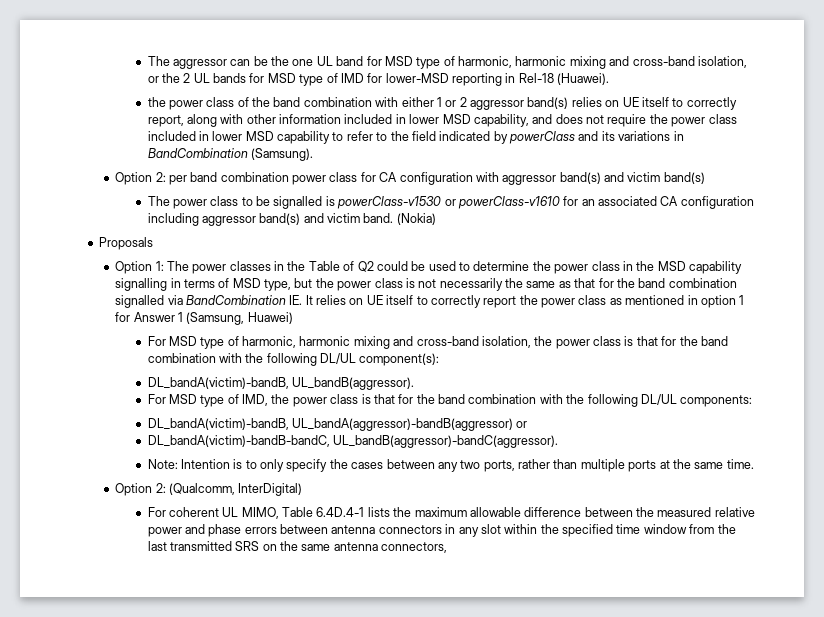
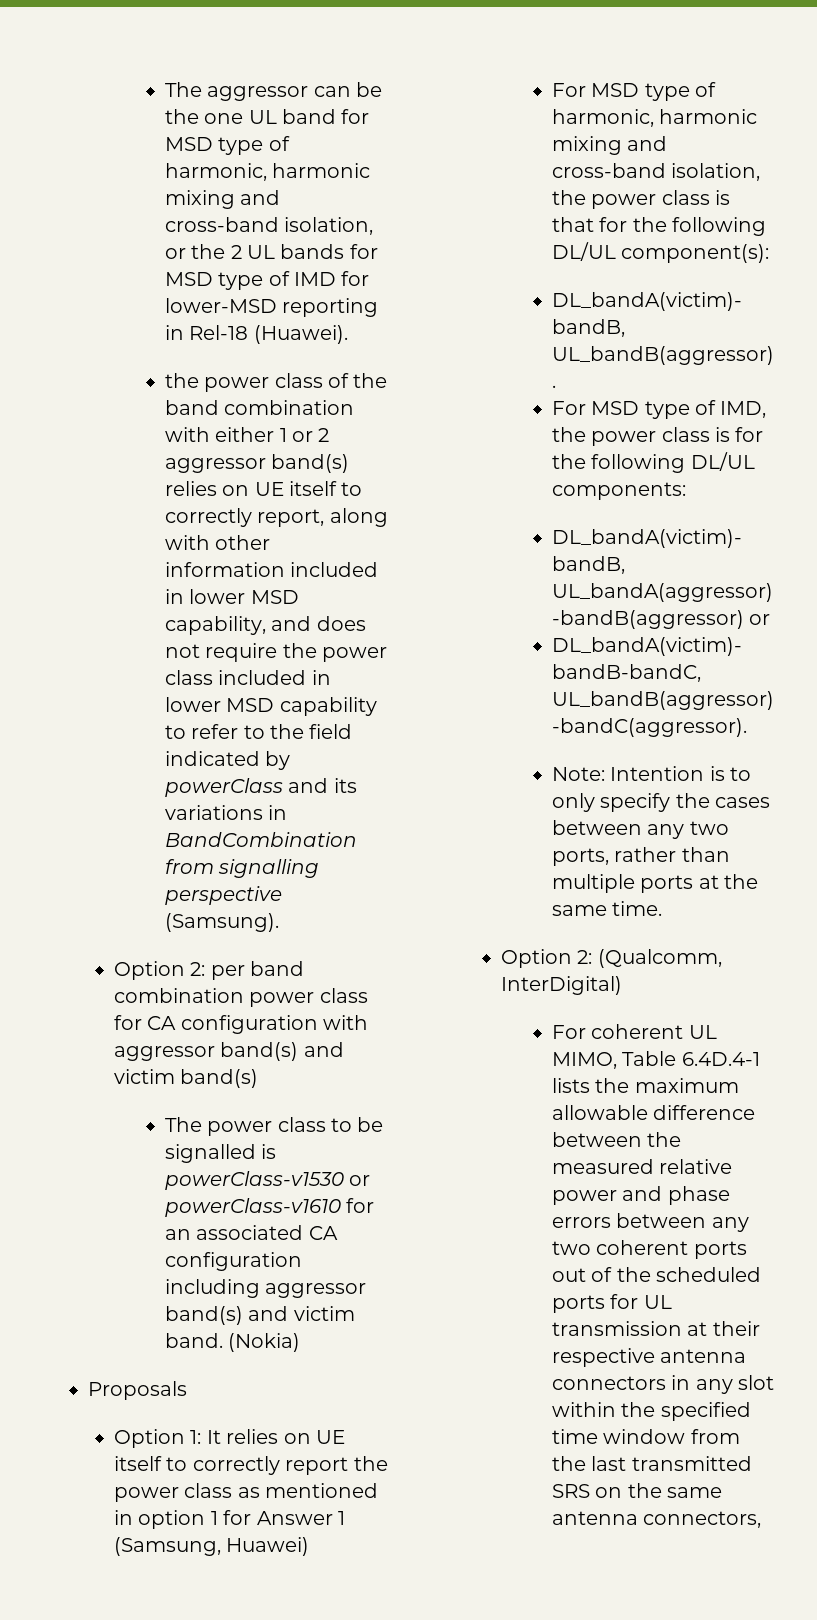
(248, 153) none -> [164,859,320,878] [164,886,282,905] from signalling perspective
[166,261,743,274] [115,278,737,291] [115,295,303,308] The power classes in the Table of Q2 could be used to determine the power class in the MSD capability signalling in terms of MSD type, but the power class is not necessarily the same as that for the band combination signalled via BandCombination IE. -> (202, 1437) none
[700,336,728,346] [147,353,264,363] band combination with the -> (667, 224) none
[373,394,585,404] that for the band combination with the -> [735,427,764,442] [551,454,586,469] for the
(329, 529) none -> [711,1217,749,1232] [551,1240,747,1259] [551,1267,762,1282] [551,1294,672,1313] [551,1321,760,1336] [551,1348,655,1367] any two coherent ports out of the scheduled ports for UL transmission at their respective

